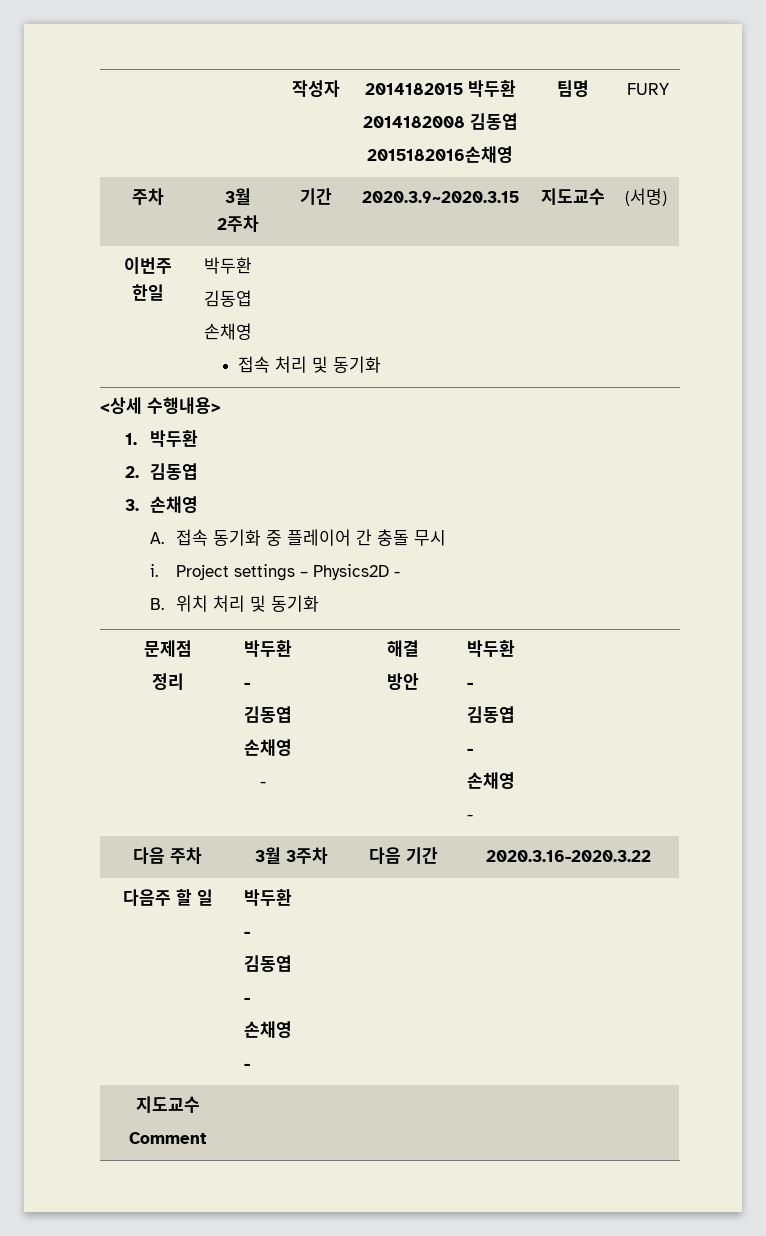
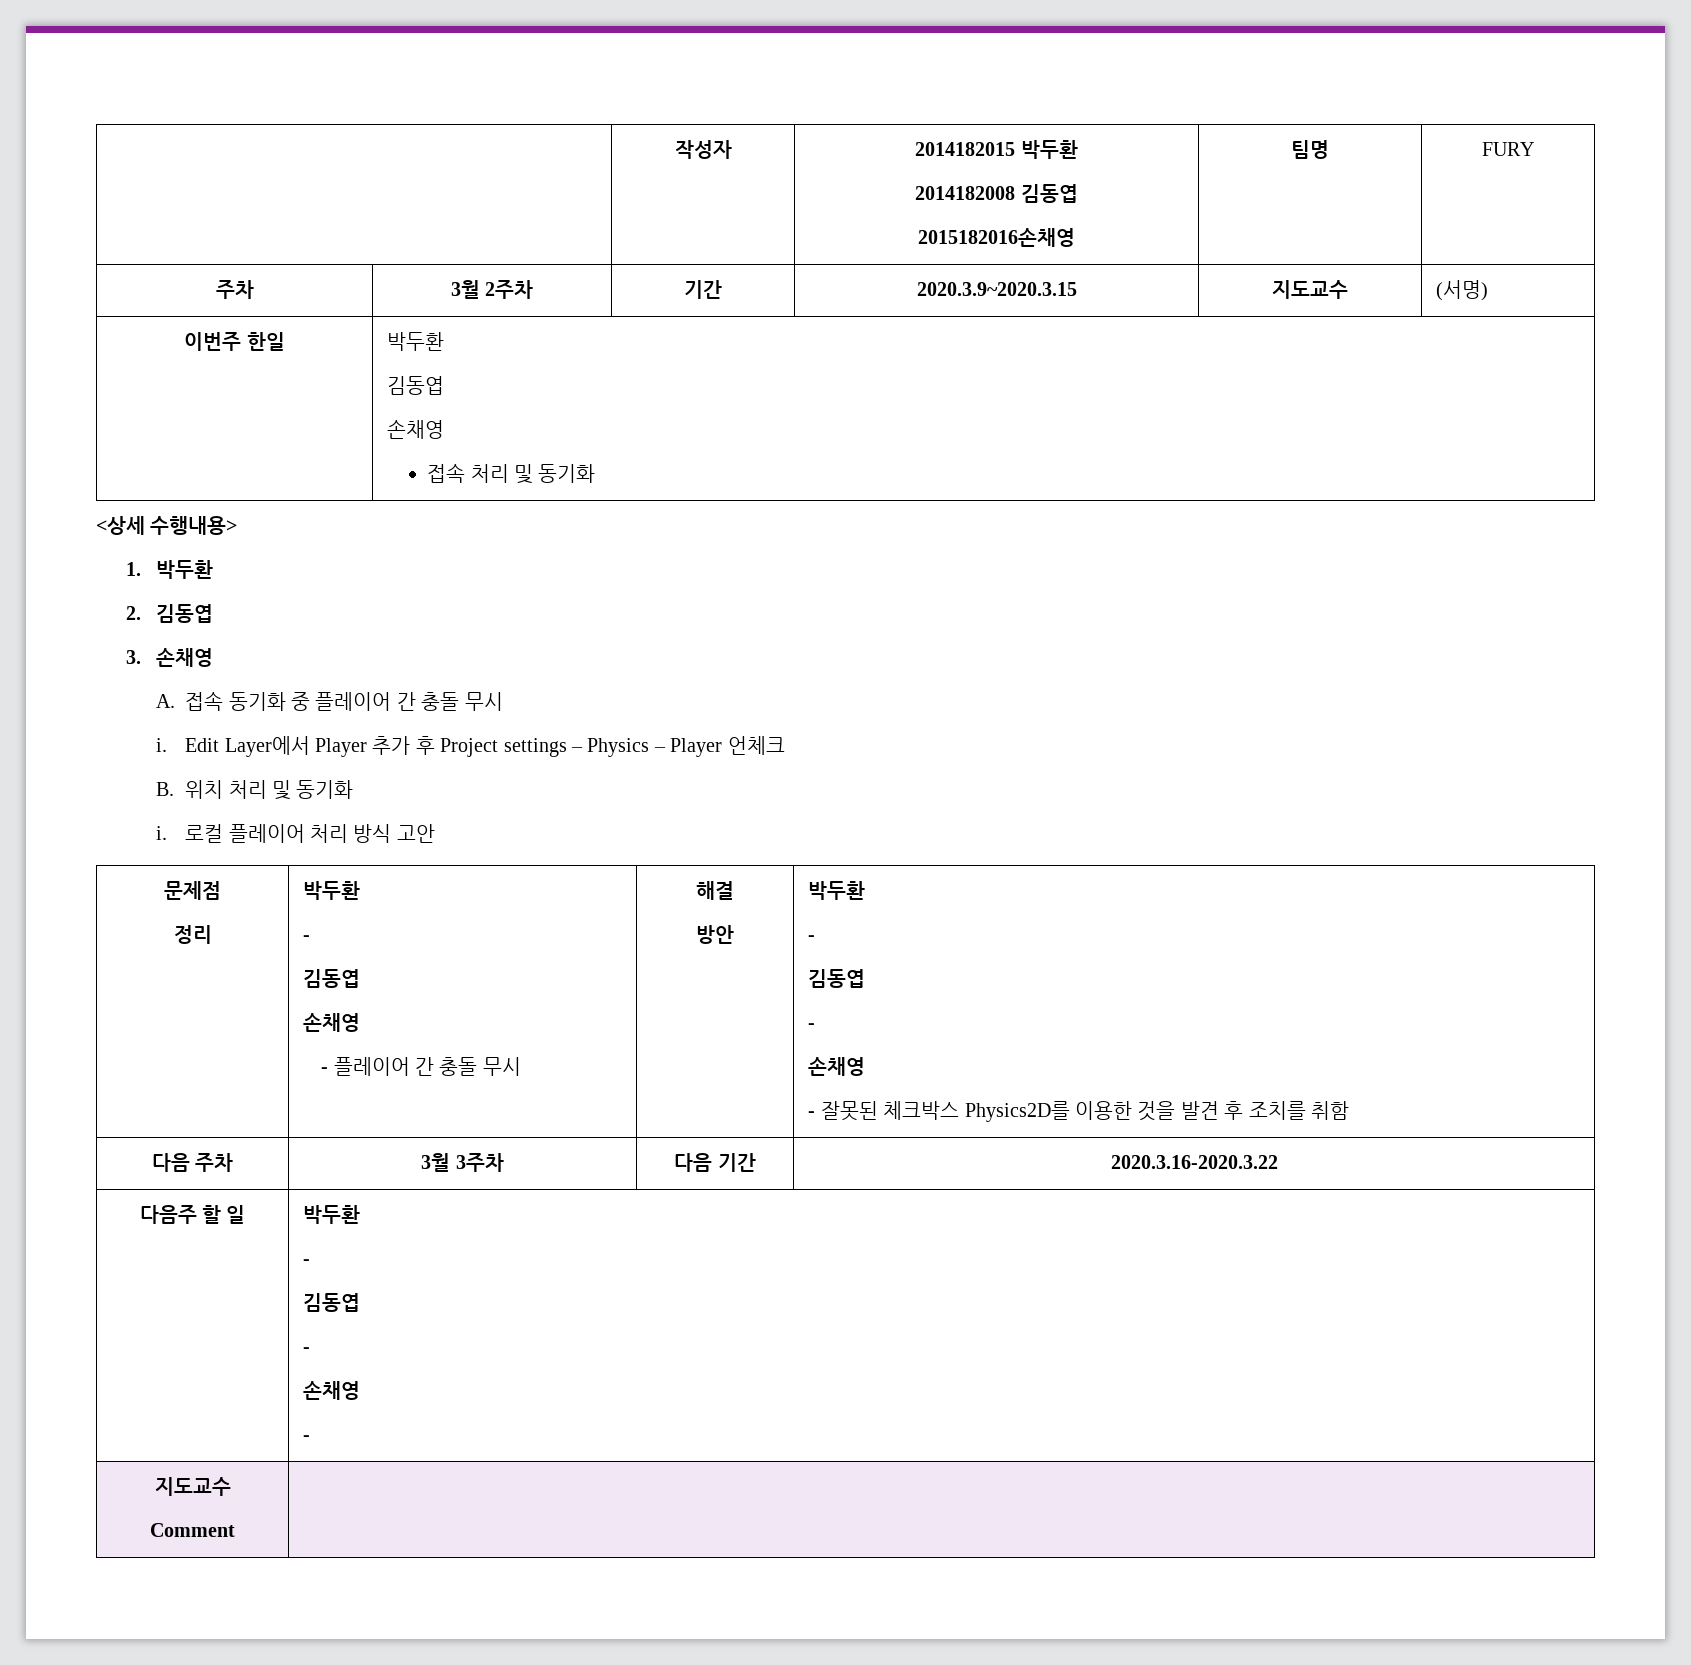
(159, 570) none -> [185,736,435,757] Edit Layer에서 Player 추가 후
[312,564,400,580] Physics2D - -> [587,736,785,757] Physics – Player 언체크
(319, 603) none -> [155,824,435,843] // i. 로컬 플레이어 처리 방식 고안
(266, 784) none -> [333,1057,521,1076] 플레이어 간 충돌 무시
(474, 817) none -> [820,1101,1350,1122] 잘못된 체크박스 Physics2D를 이용한 것을 발견 후 조치를 취함

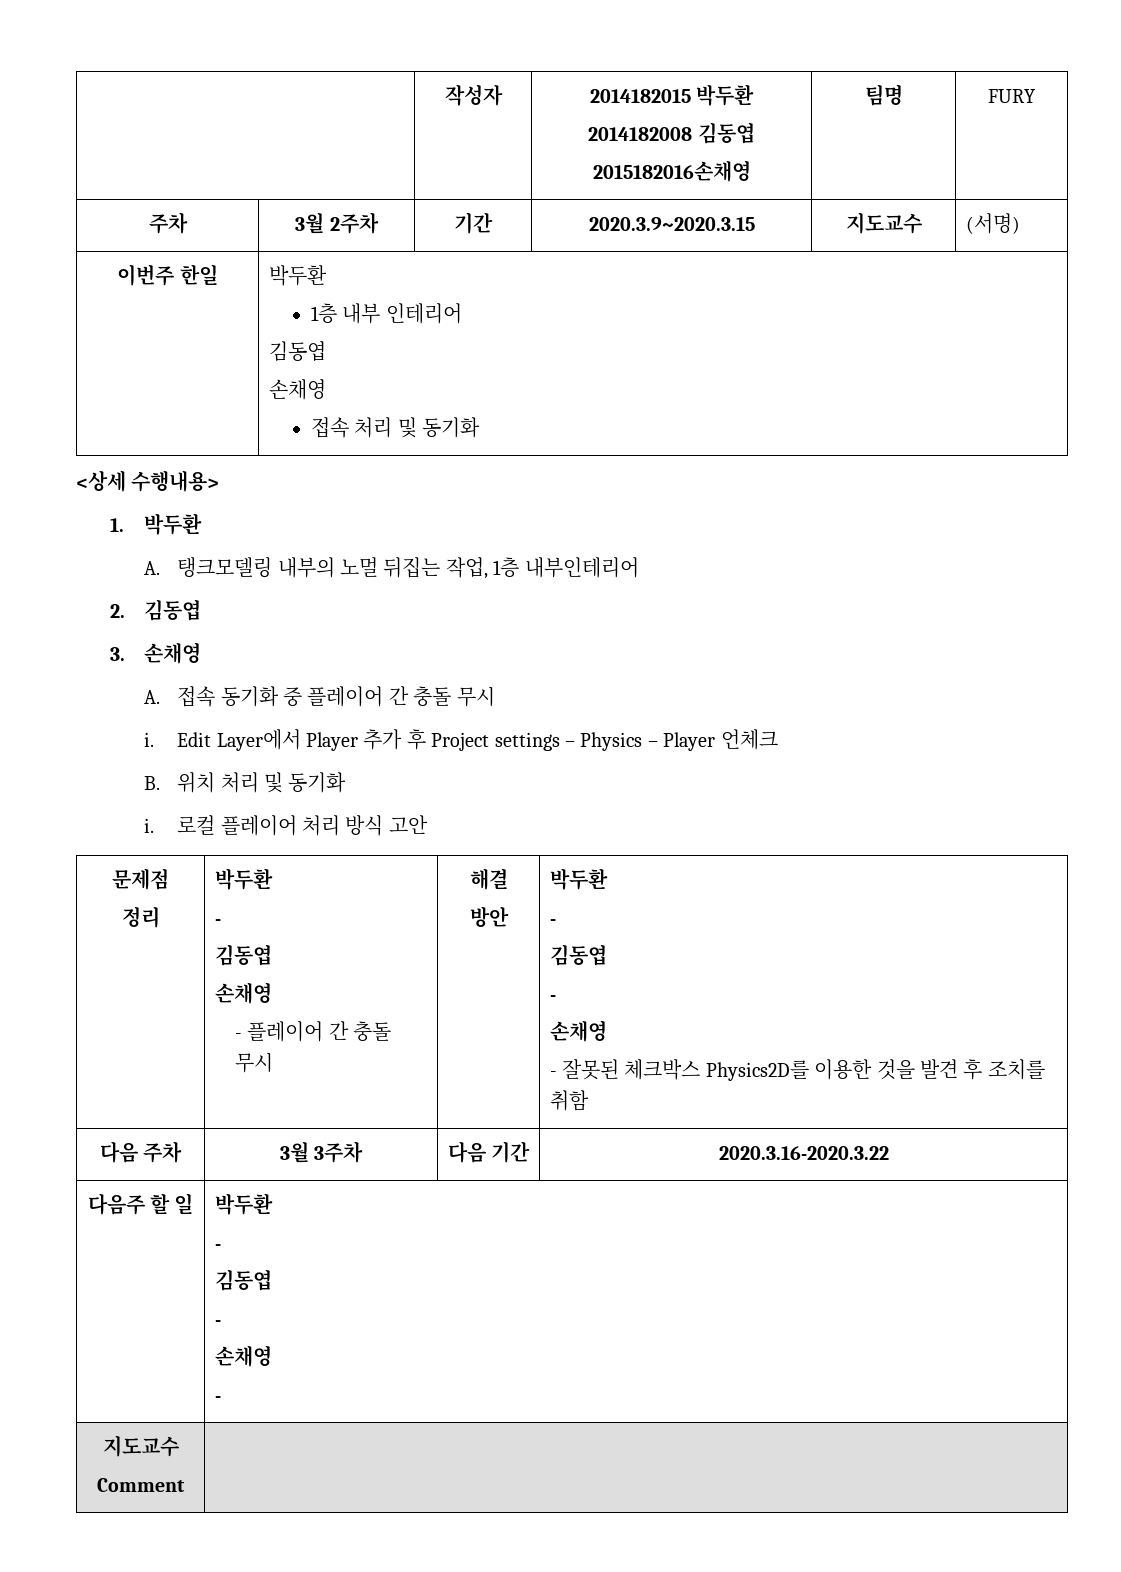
(445, 341) none -> [310,303,462,324] // 1층 내부 인테리어
(213, 569) none -> [143,557,639,579] // A. 탱크모델링 내부의 노멀 뒤집는 작업, 1층 내부인테리어

